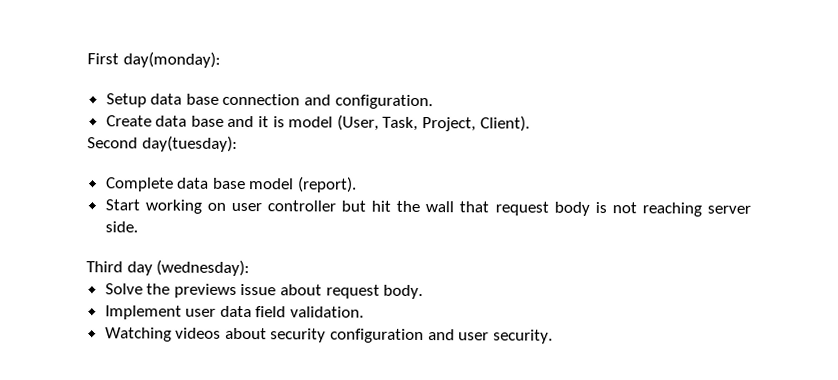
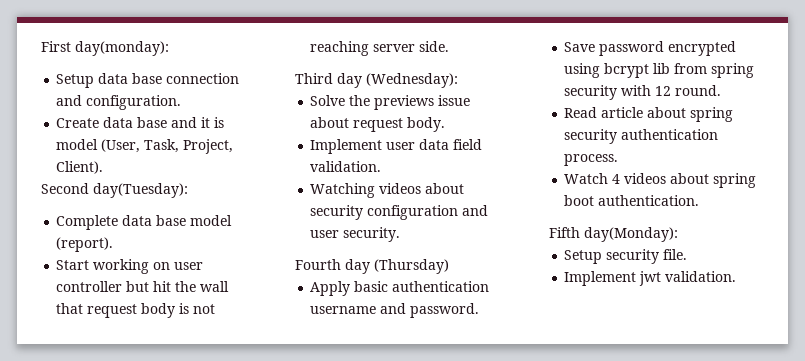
[141,135,238,152] day(tuesday): -> [93,183,188,198] day(Tuesday):
[156,259,251,277] (wednesday): -> [366,73,458,88] (Wednesday):
(553, 336) none -> [295,259,449,274] [310,281,490,296] [310,303,480,318] [564,41,737,56] [564,63,755,78] [564,85,722,100] [564,107,734,122] [564,129,719,144] [564,154,619,166] [564,173,757,188] [564,195,700,206] [549,227,678,242] [564,249,688,264] [564,271,737,286] // Fourth day (Thursday) // Apply basic authentication username and password. // Save password encrypted using bcrypt lib from spring security with 12 round. // Read article about spring security authentication process. // Watch 4 videos about spring boot authentication. // Fifth day(Monday): // Setup security file. // Implement jwt validation.

